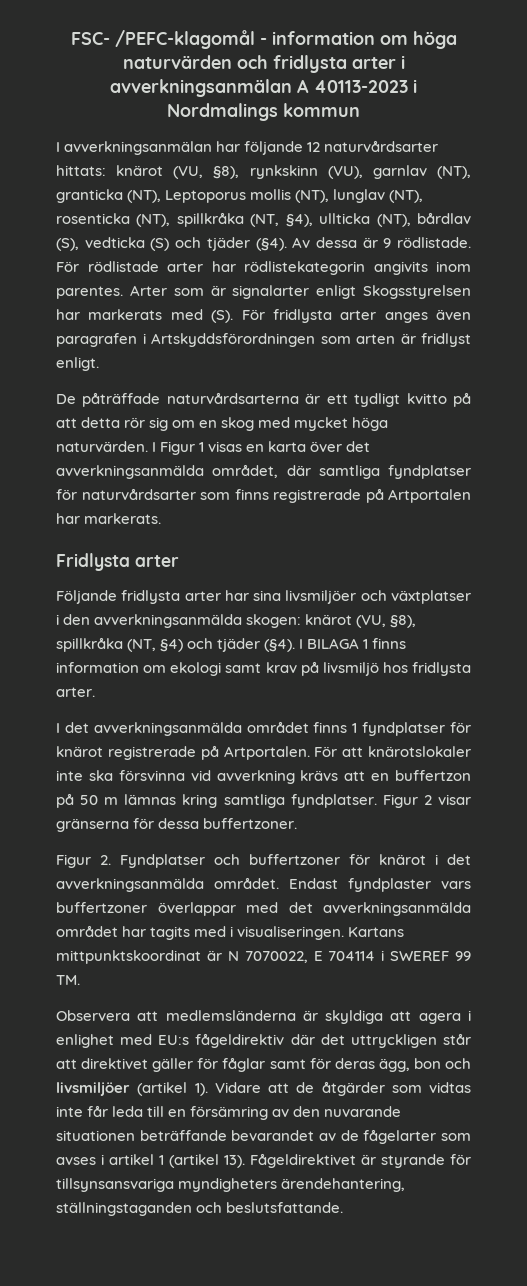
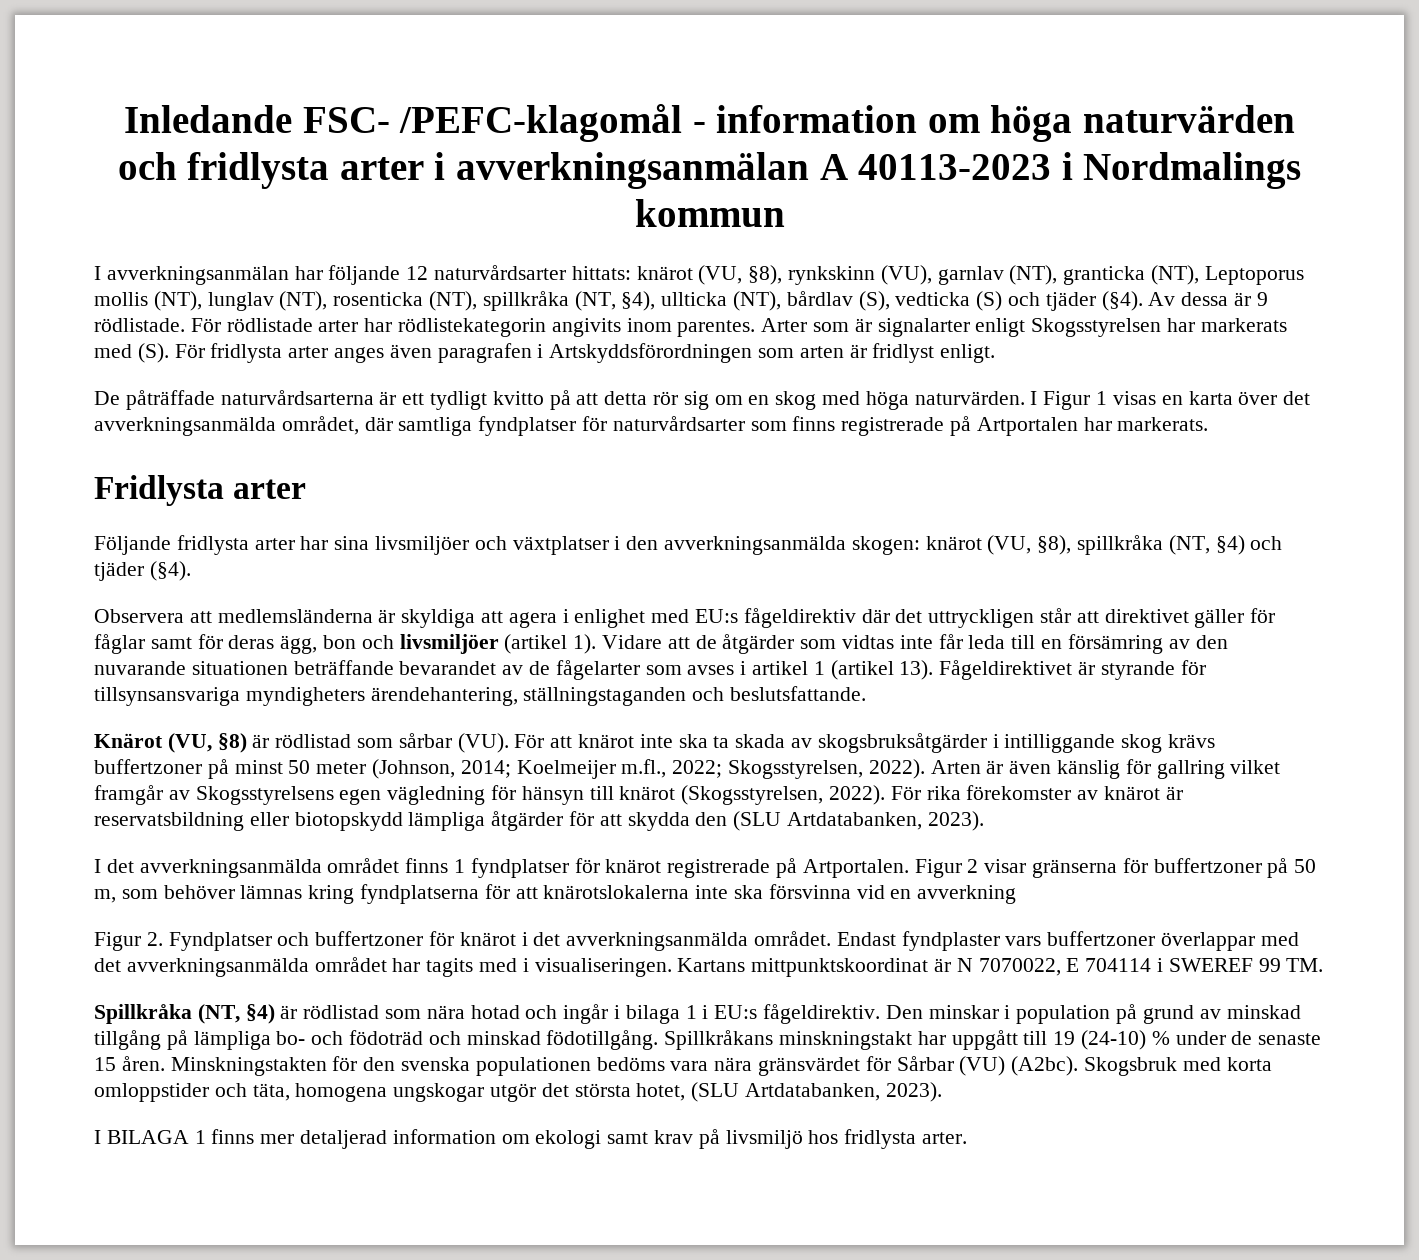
(70, 38) none -> [124,105,293,133] Inledande
[294,417,349,431] mycket -> (861, 398) none
[299,638,407,649] [56,661,471,676] [56,687,95,697] [56,721,471,736] [56,745,471,760] [56,770,471,784] [56,793,471,808] [56,818,298,832] [56,854,471,868] [56,877,471,892] [56,902,471,916] [56,925,405,940] [56,950,471,964] [56,975,80,985] I BILAGA 1 finns information om ekologi samt krav på livsmiljö hos fridlysta arter. // I det avverkningsanmälda området finns 1 fyndplatser för knärot registrerade på Artportalen. För att knärotslokaler inte ska försvinna vid avverkning krävs att en buffertzon på 50 m lämnas kring samtliga fyndplatser. Figur 2 visar gränserna för dessa buffertzoner. // Figur 2. Fyndplatser och buffertzoner för knärot i det avverkningsanmälda området. Endast fyndplaster vars buffertzoner överlappar med det avverkningsanmälda området har tagits med i visualiseringen. Kartans mittpunktskoordinat är N 7070022, E 704114 i SWEREF 99 TM. -> (191, 571) none
(344, 1207) none -> [94,733,1216,753] [94,759,1281,779] [94,785,1183,805] [94,811,984,831] [94,858,1317,878] [94,884,1017,904] [94,931,1299,951] [94,957,1324,977] [94,1004,1301,1024] [94,1030,1322,1050] [94,1056,1272,1076] [94,1082,942,1102] [94,1129,968,1149] // Knärot (VU, §8) är rödlistad som sårbar (VU). För att knärot inte ska ta skada av skogsbruksåtgärder i intilliggande skog krävs buffertzoner på minst 50 meter (Johnson, 2014; Koelmeijer m.fl., 2022; Skogsstyrelsen, 2022). Arten är även känslig för gallring vilket framgår av Skogsstyrelsens egen vägledning för hänsyn till knärot (Skogsstyrelsen, 2022). För rika förekomster av knärot är reservatsbildning eller biotopskydd lämpliga åtgärder för att skydda den (SLU Artdatabanken, 2023). // I det avverkningsanmälda området finns 1 fyndplatser för knärot registrerade på Artportalen. Figur 2 visar gränserna för buffertzoner på 50 m, som behöver lämnas kring fyndplatserna för att knärotslokalerna inte ska försvinna vid en avverkning // Figur 2. Fyndplatser och buffertzoner för knärot i det avverkningsanmälda området. Endast fyndplaster vars buffertzoner överlappar med det avverkningsanmälda området har tagits med i visualiseringen. Kartans mittpunktskoordinat är N 7070022, E 704114 i SWEREF 99 TM. // Spillkråka (NT, §4) är rödlistad som nära hotad och ingår i bilaga 1 i EU:s fågeldirektiv. Den minskar i population på grund av minskad tillgång på lämpliga bo- och födoträd och minskad födotillgång. Spillkråkans minskningstakt har uppgått till 19 (24-10) % under de senaste 15 åren. Minskningstakten för den svenska populationen bedöms vara nära gränsvärdet för Sårbar (VU) (A2bc). Skogsbruk med korta omloppstider och täta, homogena ungskogar utgör det största hotet, (SLU Artdatabanken, 2023). // I BILAGA 1 finns mer detaljerad information om ekologi samt krav på livsmiljö hos fridlysta arter.

